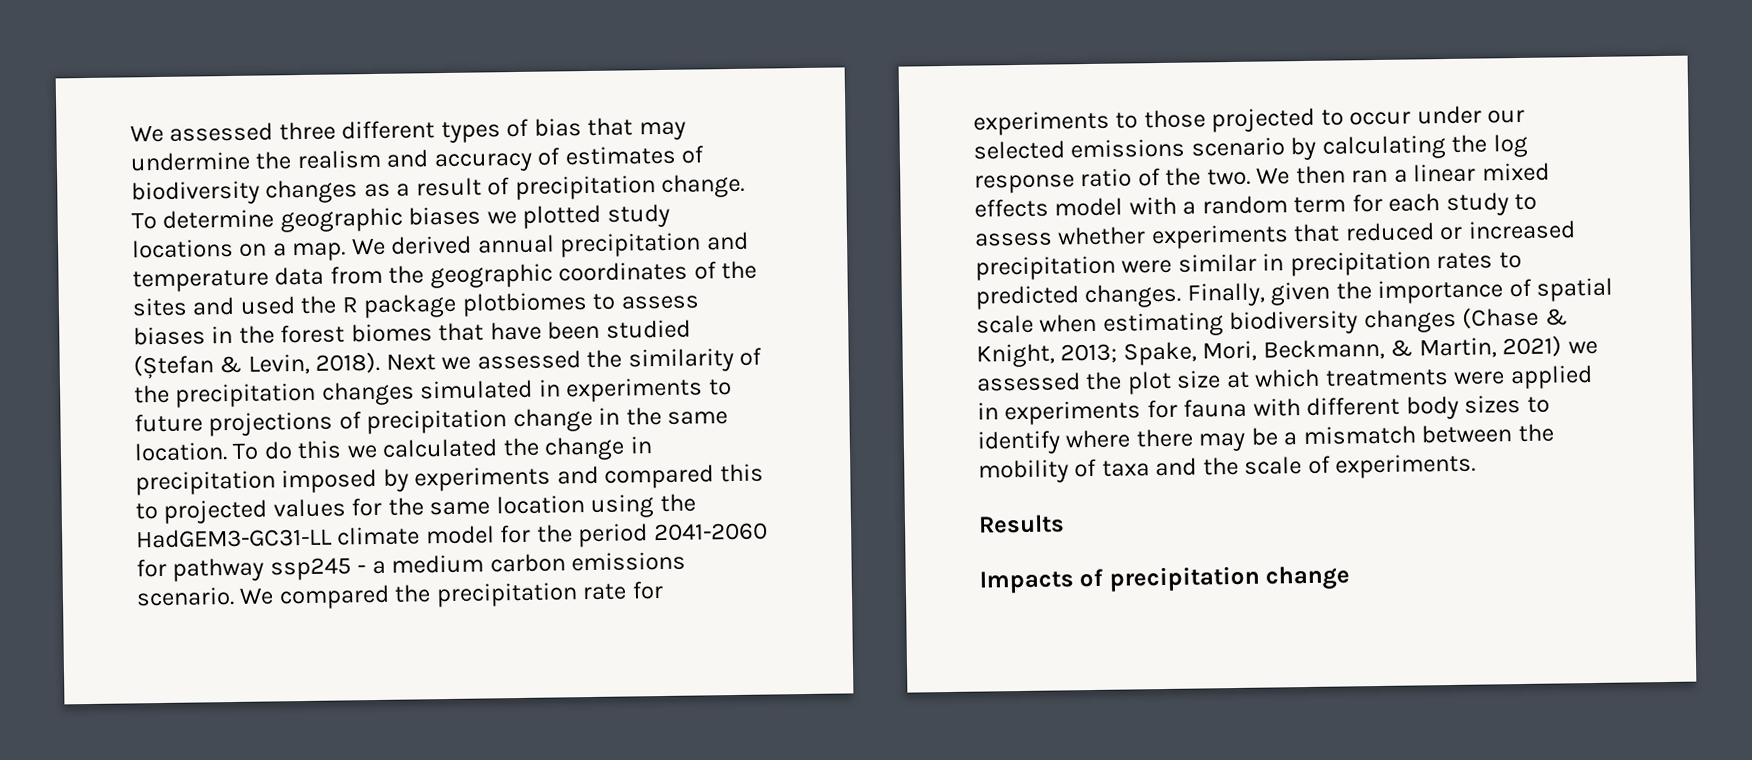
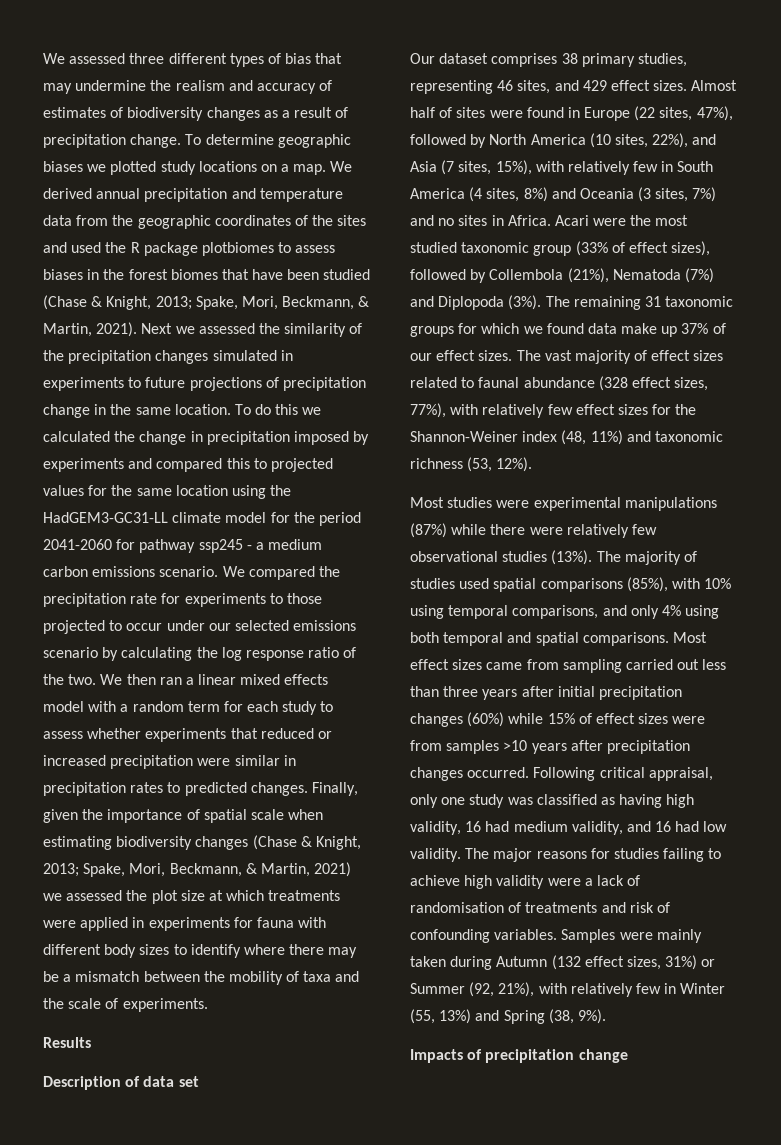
[133,351,381,380] (Ștefan & Levin, 2018). -> [43,295,370,310] [43,322,138,337] (Chase & Knight, 2013; Spake, Mori, Beckmann, & Martin, 2021).
(1065, 524) none -> [43,1076,199,1090] [410,53,687,67] [410,80,738,94] [410,106,733,121] [410,133,717,148] [410,160,714,175] [410,187,717,202] [410,215,689,226] [410,241,711,256] [410,268,714,283] [410,295,734,310] [410,323,726,337] [410,350,724,364] [410,376,709,391] [410,403,697,418] [410,430,723,445] [410,457,533,472] [410,497,717,511] [410,523,657,538] [410,550,697,565] [410,577,732,592] [410,605,720,619] [410,632,707,646] [410,659,727,673] [410,686,682,700] [410,712,706,727] [410,740,690,754] [410,767,713,781] [410,794,695,808] [410,821,728,835] [410,848,722,862] [410,875,641,889] [410,902,670,913] [410,929,702,943] [410,955,716,970] [410,982,726,997] [410,1009,606,1024] // Description of data set // Our dataset comprises 38 primary studies, representing 46 sites, and 429 effect sizes. Almost half of sites were found in Europe (22 sites, 47%), followed by North America (10 sites, 22%), and Asia (7 sites, 15%), with relatively few in South America (4 sites, 8%) and Oceania (3 sites, 7%) and no sites in Africa. Acari were the most studied taxonomic group (33% of effect sizes), followed by Collembola (21%), Nematoda (7%) and Diplopoda (3%). The remaining 31 taxonomic groups for which we found data make up 37% of our effect sizes. The vast majority of effect sizes related to faunal abundance (328 effect sizes, 77%), with relatively few effect sizes for the Shannon-Weiner index (48, 11%) and taxonomic richness (53, 12%). // Most studies were experimental manipulations (87%) while there were relatively few observational studies (13%). The majority of studies used spatial comparisons (85%), with 10% using temporal comparisons, and only 4% using both temporal and spatial comparisons. Most effect sizes came from sampling carried out less than three years after initial precipitation changes (60%) while 15% of effect sizes were from samples >10 years after precipitation changes occurred. Following critical appraisal, only one study was classified as having high validity, 16 had medium validity, and 16 had low validity. The major reasons for studies failing to achieve high validity were a lack of randomisation of treatments and risk of confounding variables. Samples were mainly taken during Autumn (132 effect sizes, 31%) or Summer (92, 21%), with relatively few in Winter (55, 13%) and Spring (38, 9%).

